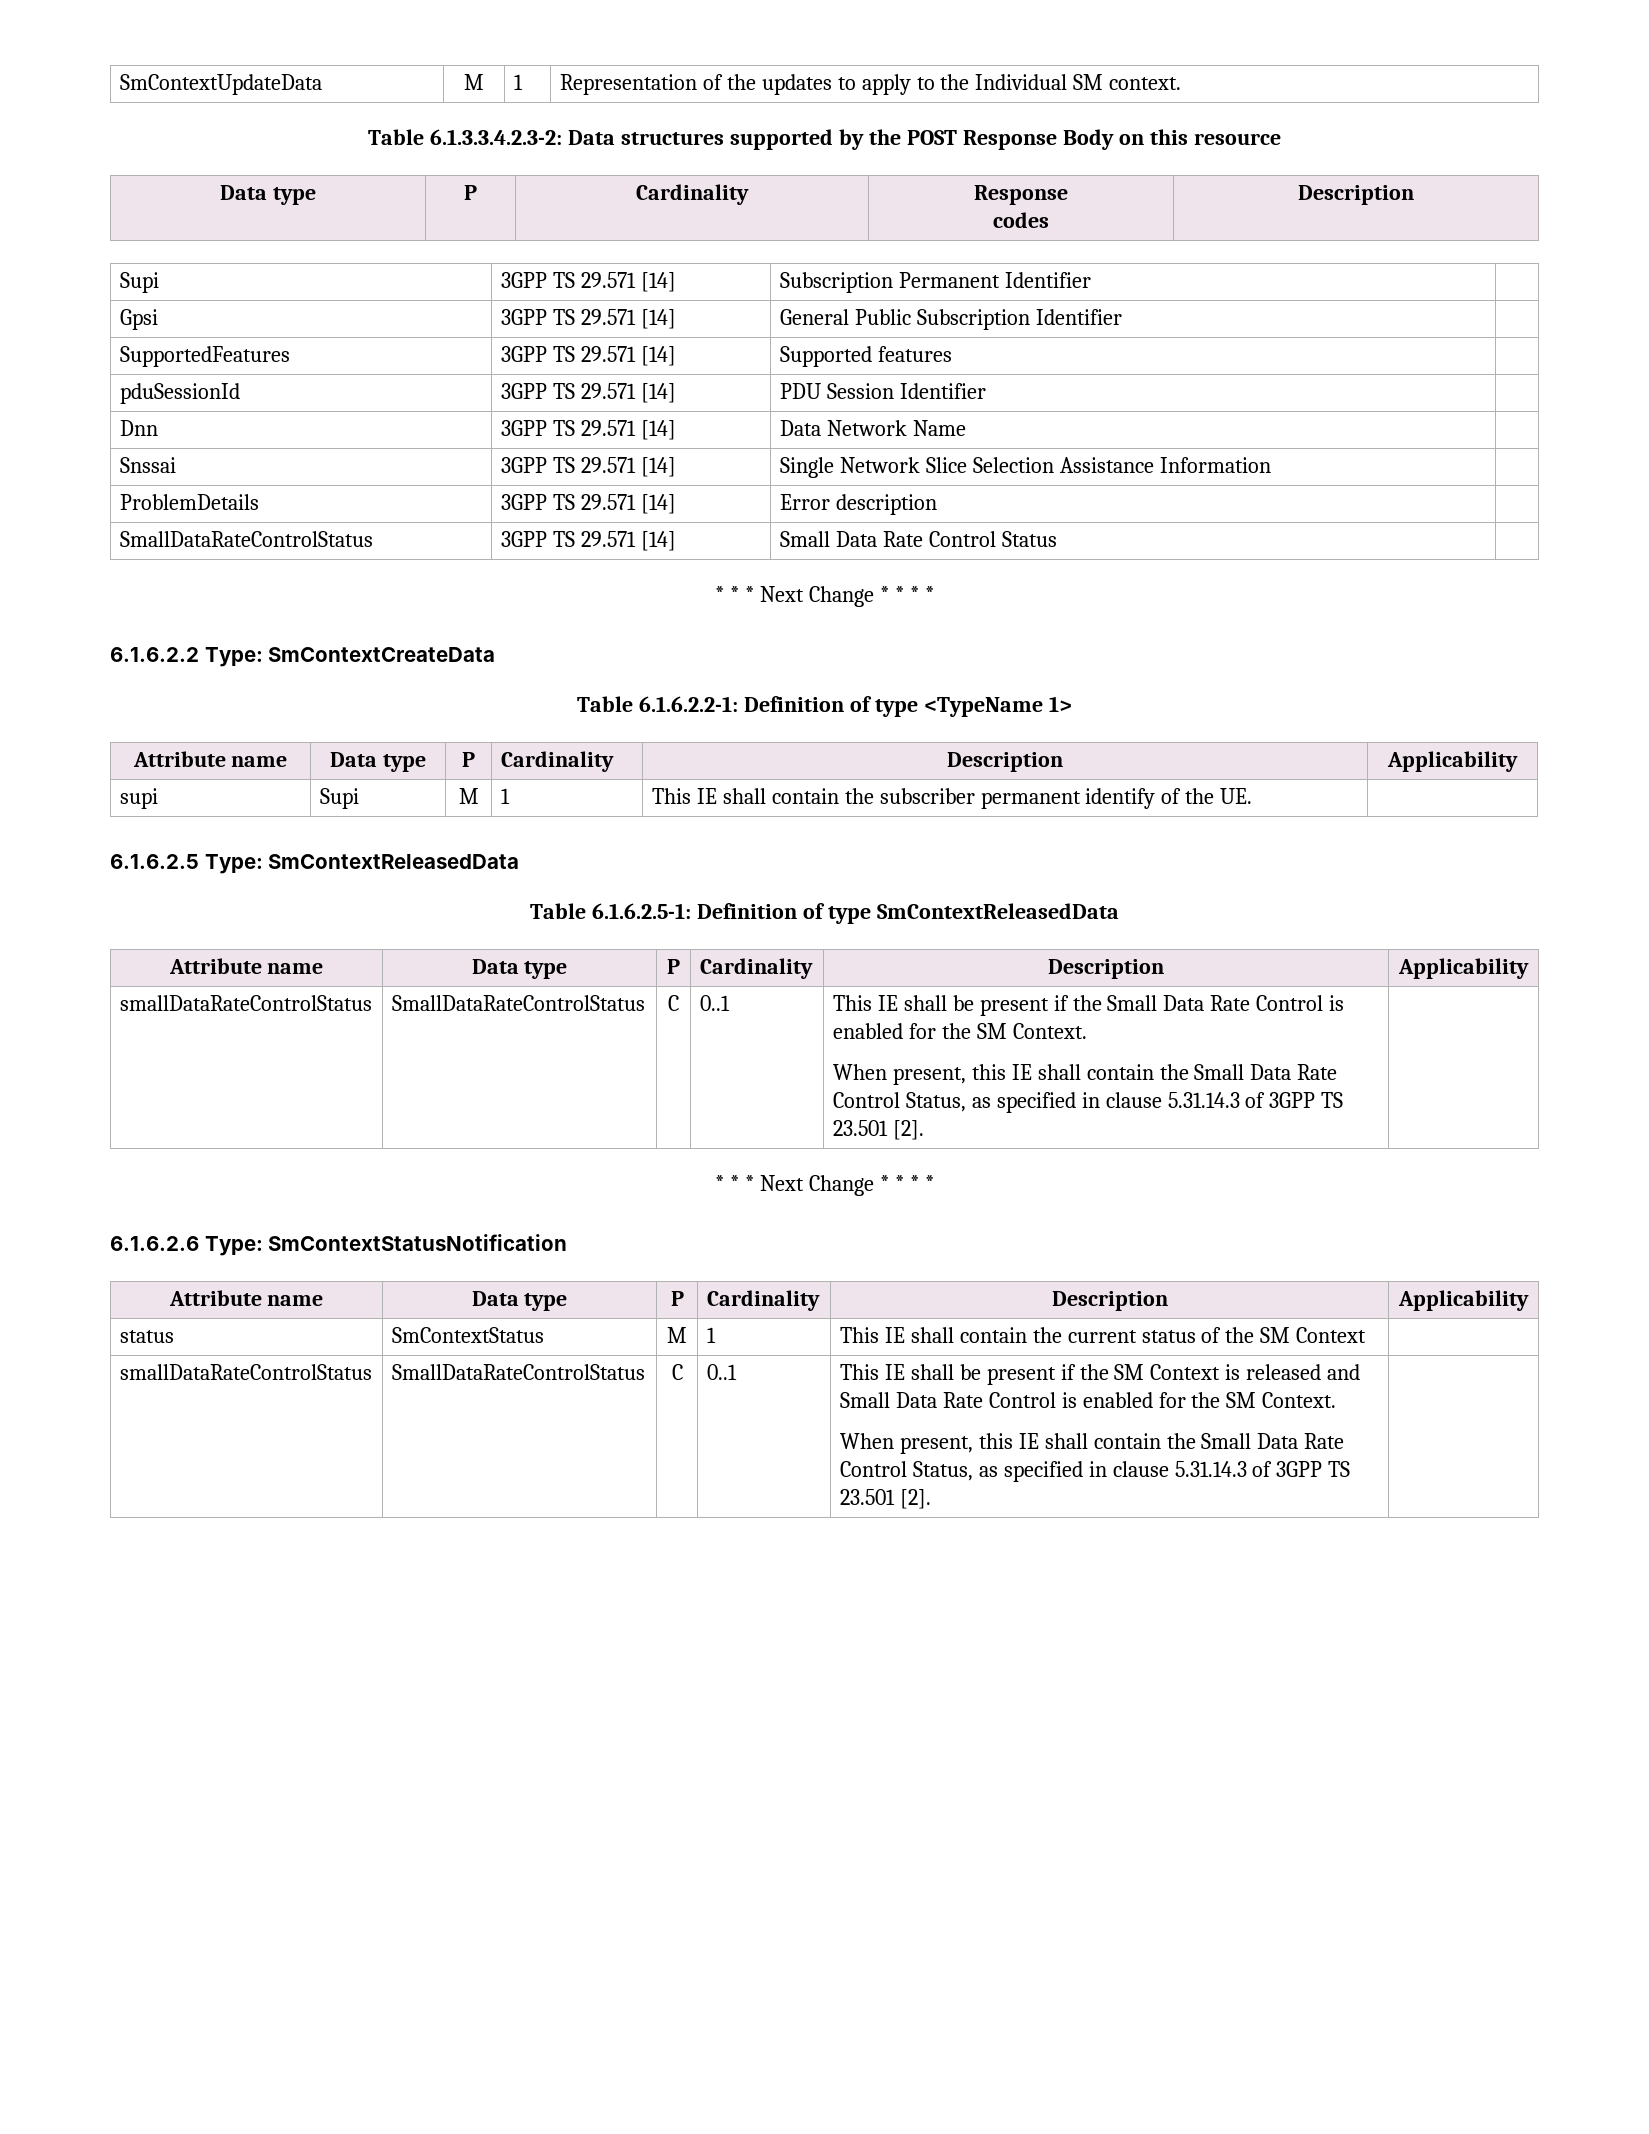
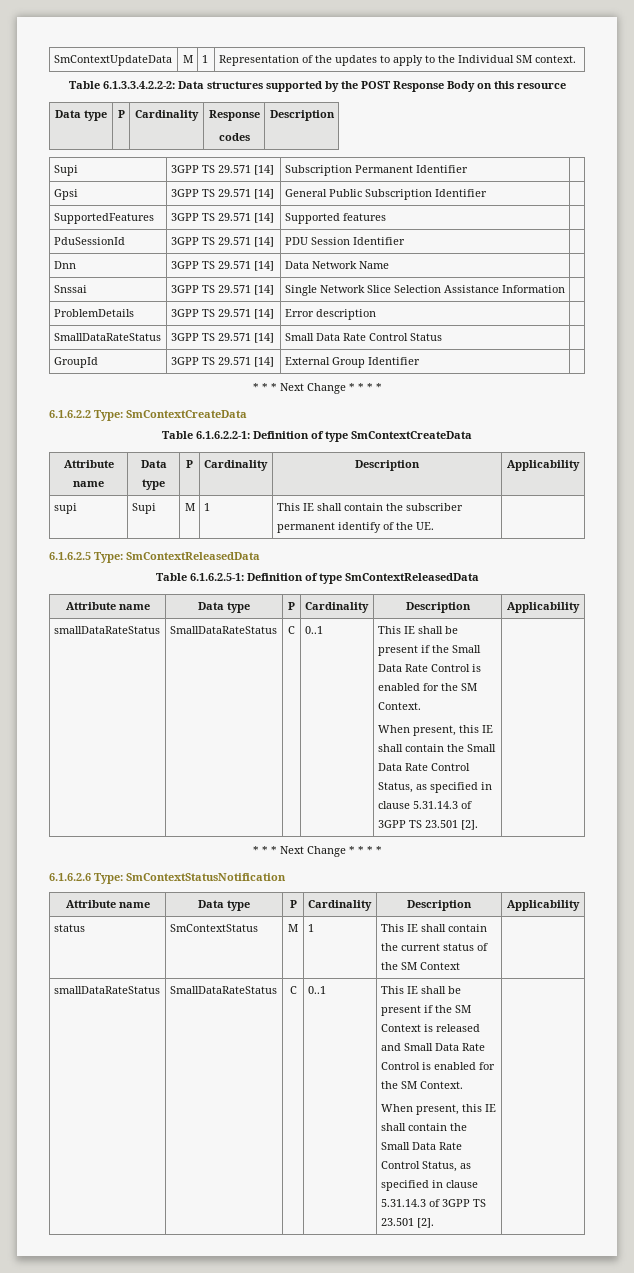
[430,129,563,145] 6.1.3.3.4.2.3-2: -> [102,81,175,89] 6.1.3.3.4.2.2-2:
[119,383,240,404] pduSessionId -> [53,237,125,245] PduSessionId
[119,531,373,547] SmallDataRateControlStatus -> [53,333,161,341] SmallDataRateStatus
(1057, 539) none -> [53,357,98,368] [170,357,274,367] [284,357,420,368] // GroupId | 3GPP TS 29.571 [14] | External Group Identifier |
[923,696,1072,717] <TypeName 1> -> [351,431,472,439] SmContextCreateData
[119,995,372,1011] [391,995,645,1011] smallDataRateControlStatus | SmallDataRateControlStatus -> [53,626,160,634] [169,626,277,634] smallDataRateStatus | SmallDataRateStatus
[119,1364,372,1380] [391,1364,645,1380] smallDataRateControlStatus | SmallDataRateControlStatus -> [53,986,160,994] [169,986,277,994] smallDataRateStatus | SmallDataRateStatus

